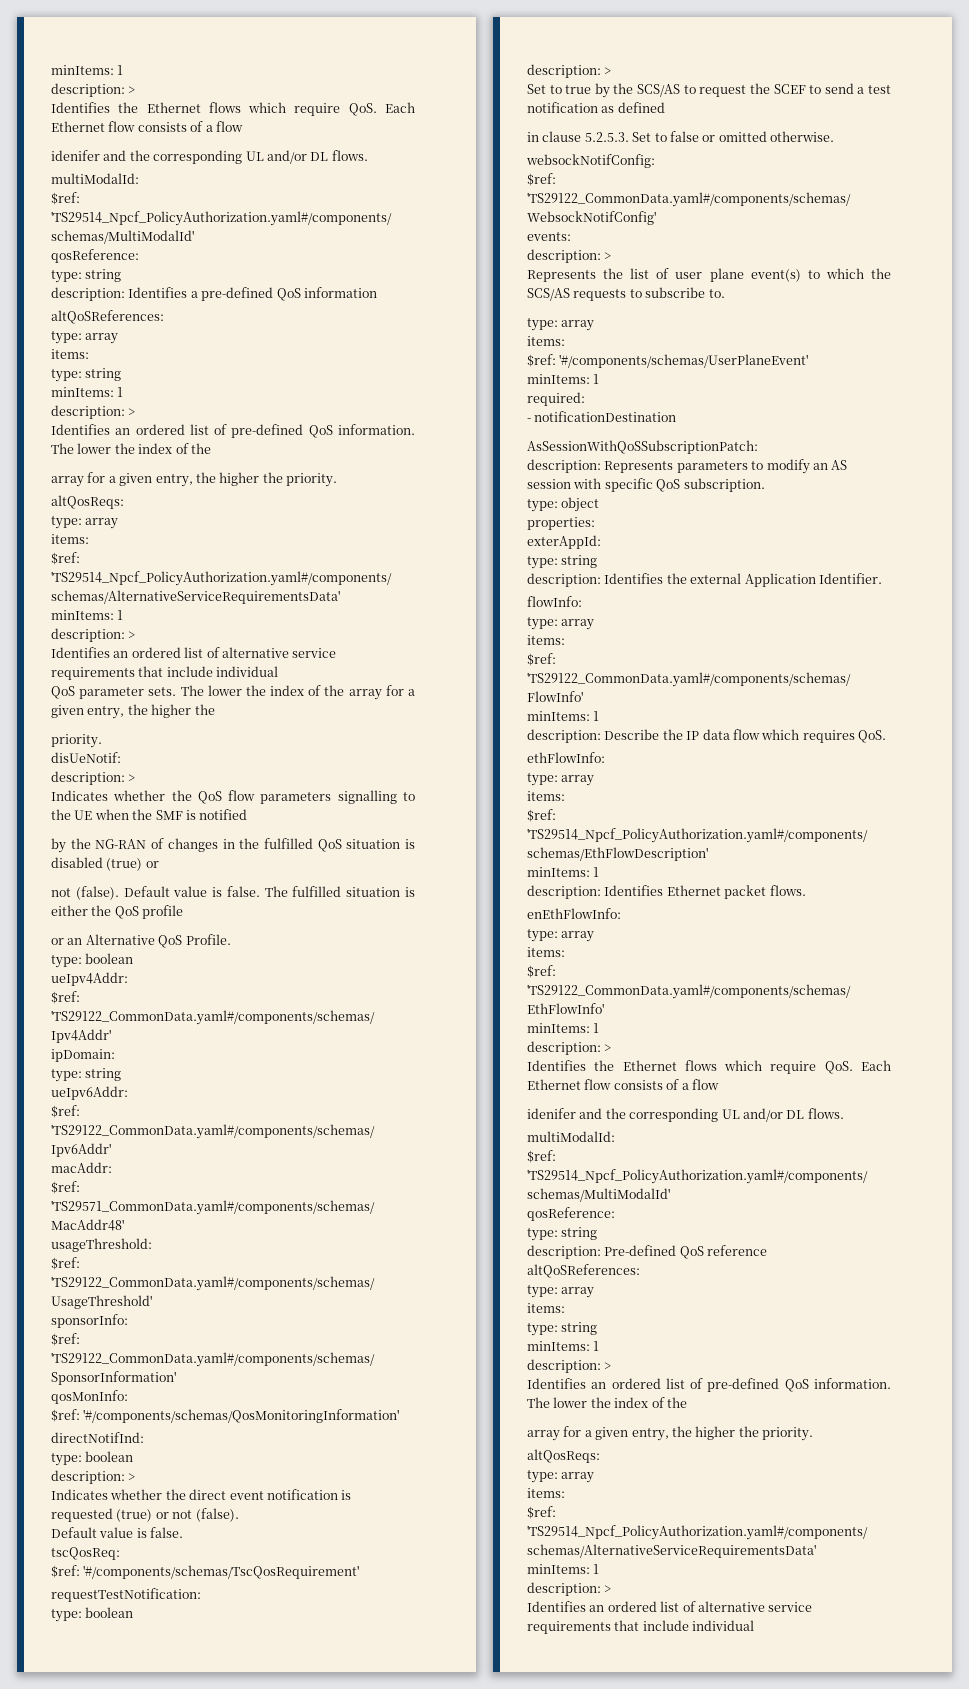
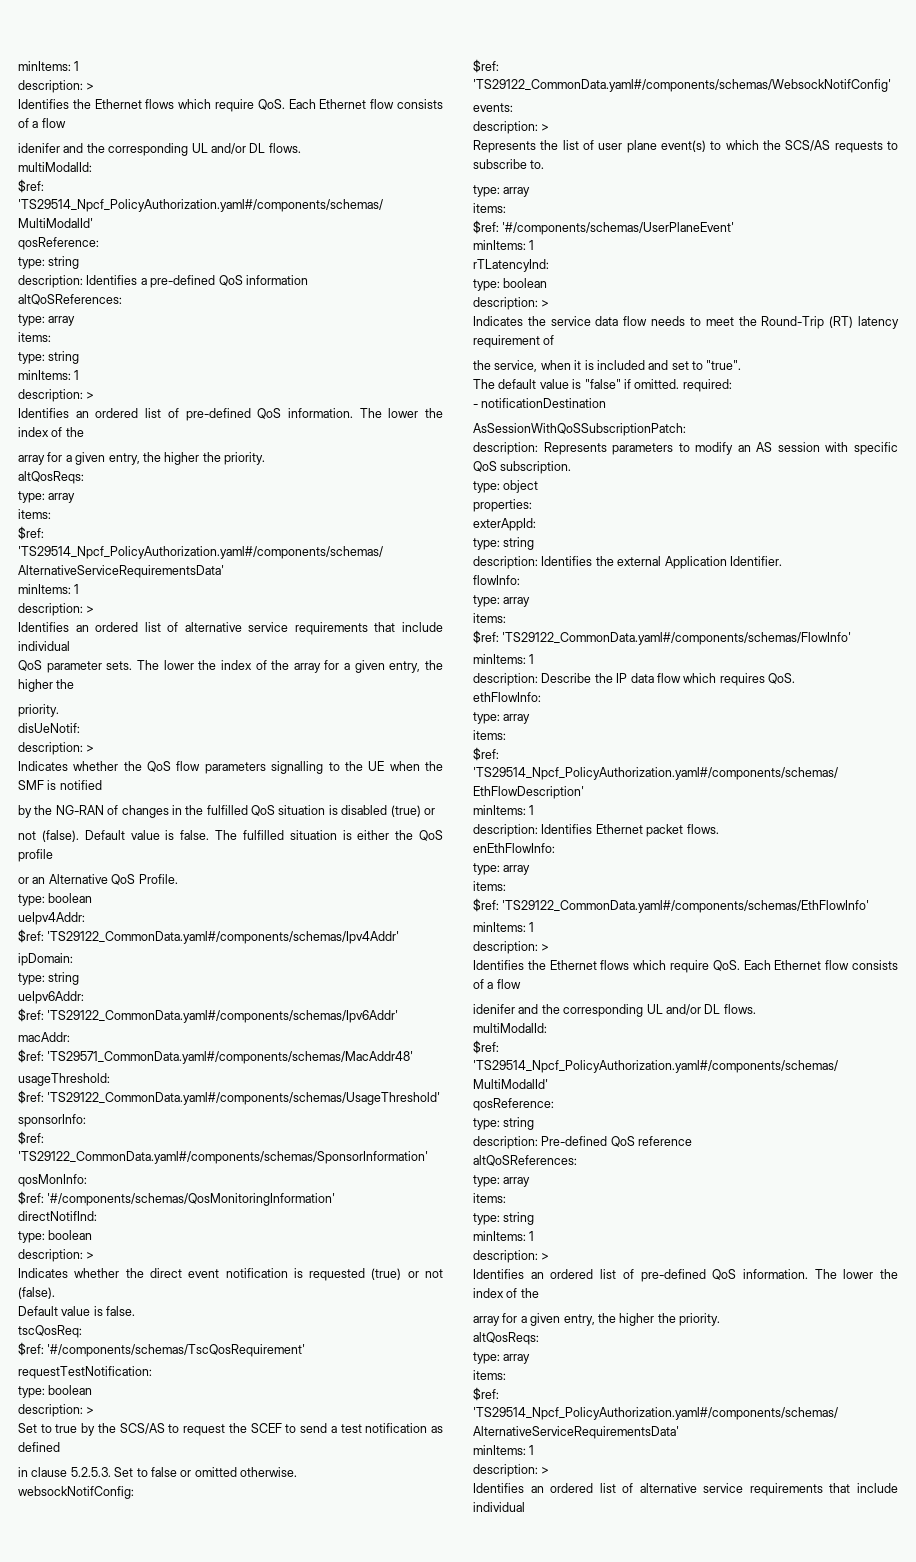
(600, 379) none -> [473,259,549,272] [473,278,548,291] [473,297,550,310] [473,316,899,329] [473,335,555,348] [473,360,742,372] [473,379,680,389] rTLatencyInd: // type: boolean // description: > // Indicates the service data flow needs to meet the Round-Trip (RT) latency requirement of // the service, when it is included and set to "true". // The default value is "false" if omitted.

